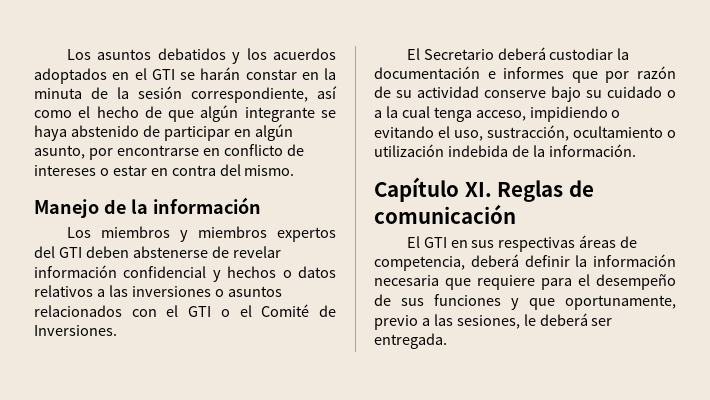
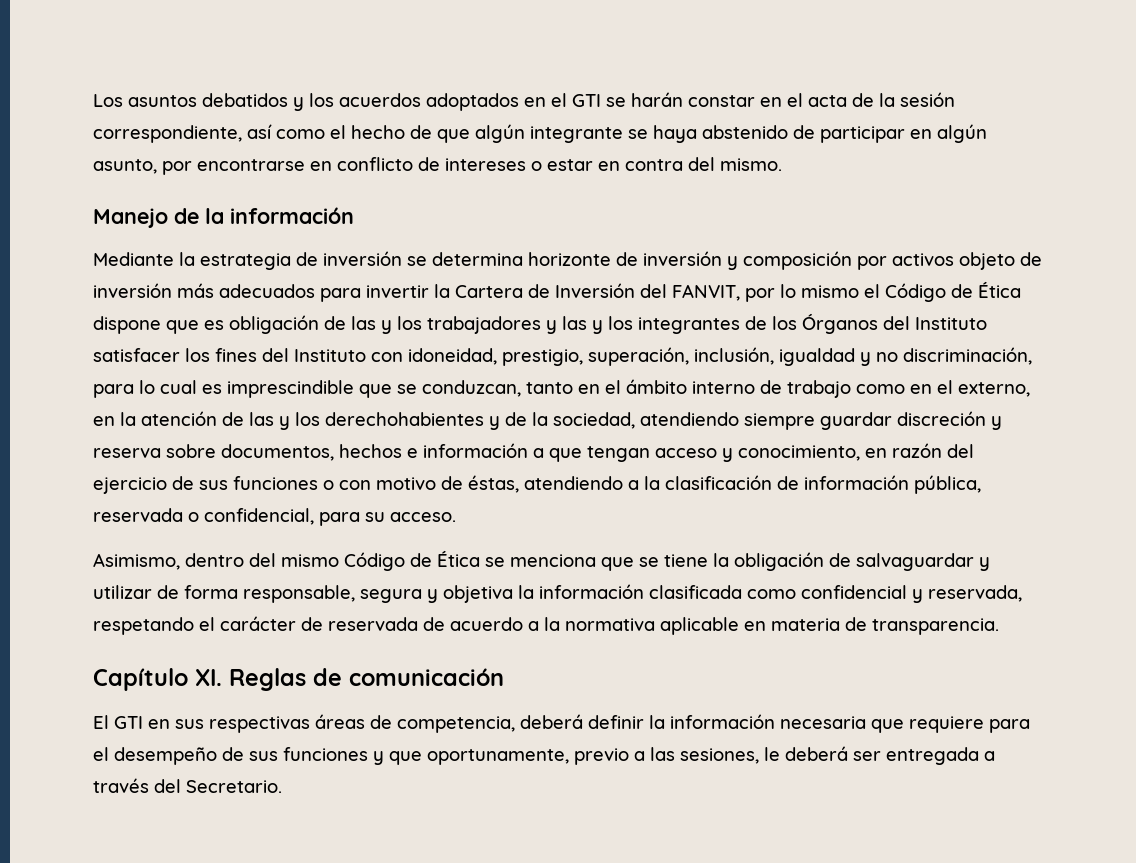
[324,68,336,80] [34,88,82,99] la minuta -> [787,93,847,107] el acta
[66,226,336,242] [34,246,281,258] [34,265,336,282] [34,285,282,297] [34,304,337,317] [34,325,117,336] [406,47,630,60] [374,66,676,83] [374,86,676,102] [374,106,621,122] [374,125,676,141] [374,144,636,157] Los miembros y miembros expertos del GTI deben abstenerse de revelar información confidencial y hechos o datos relativos a las inversiones o asuntos relacionados con el GTI o el Comité de Inversiones. // El Secretario deberá custodiar la documentación e informes que por razón de su actividad conserve bajo su cuidado o a la cual tenga acceso, impidiendo o evitando el uso, sustracción, ocultamiento o utilización indebida de la información. -> [93,251,1042,270] [93,281,1021,302] [93,313,987,334] [93,347,1032,366] [93,379,1030,398] [93,411,1002,430] [93,443,974,462] [93,475,981,494] [93,508,456,526] [93,550,990,571] [93,584,1022,603] [93,616,999,635] Mediante la estrategia de inversión se determina horizonte de inversión y composición por activos objeto de inversión más adecuados para invertir la Cartera de Inversión del FANVIT, por lo mismo el Código de Ética dispone que es obligación de las y los trabajadores y las y los integrantes de los Órganos del Instituto satisfacer los fines del Instituto con idoneidad, prestigio, superación, inclusión, igualdad y no discriminación, para lo cual es imprescindible que se conduzcan, tanto en el ámbito interno de trabajo como en el externo, en la atención de las y los derechohabientes y de la sociedad, atendiendo siempre guardar discreción y reserva sobre documentos, hechos e información a que tengan acceso y conocimiento, en razón del ejercicio de sus funciones o con motivo de éstas, atendiendo a la clasificación de información pública, reservada o confidencial, para su acceso. // Asimismo, dentro del mismo Código de Ética se menciona que se tiene la obligación de salvaguardar y utilizar de forma responsable, segura y objetiva la información clasificada como confidencial y reservada, respetando el carácter de reservada de acuerdo a la normativa aplicable en materia de transparencia.
[374,333,447,349] entregada. -> [886,747,995,765] [93,778,282,793] entregada a través del Secretario.

